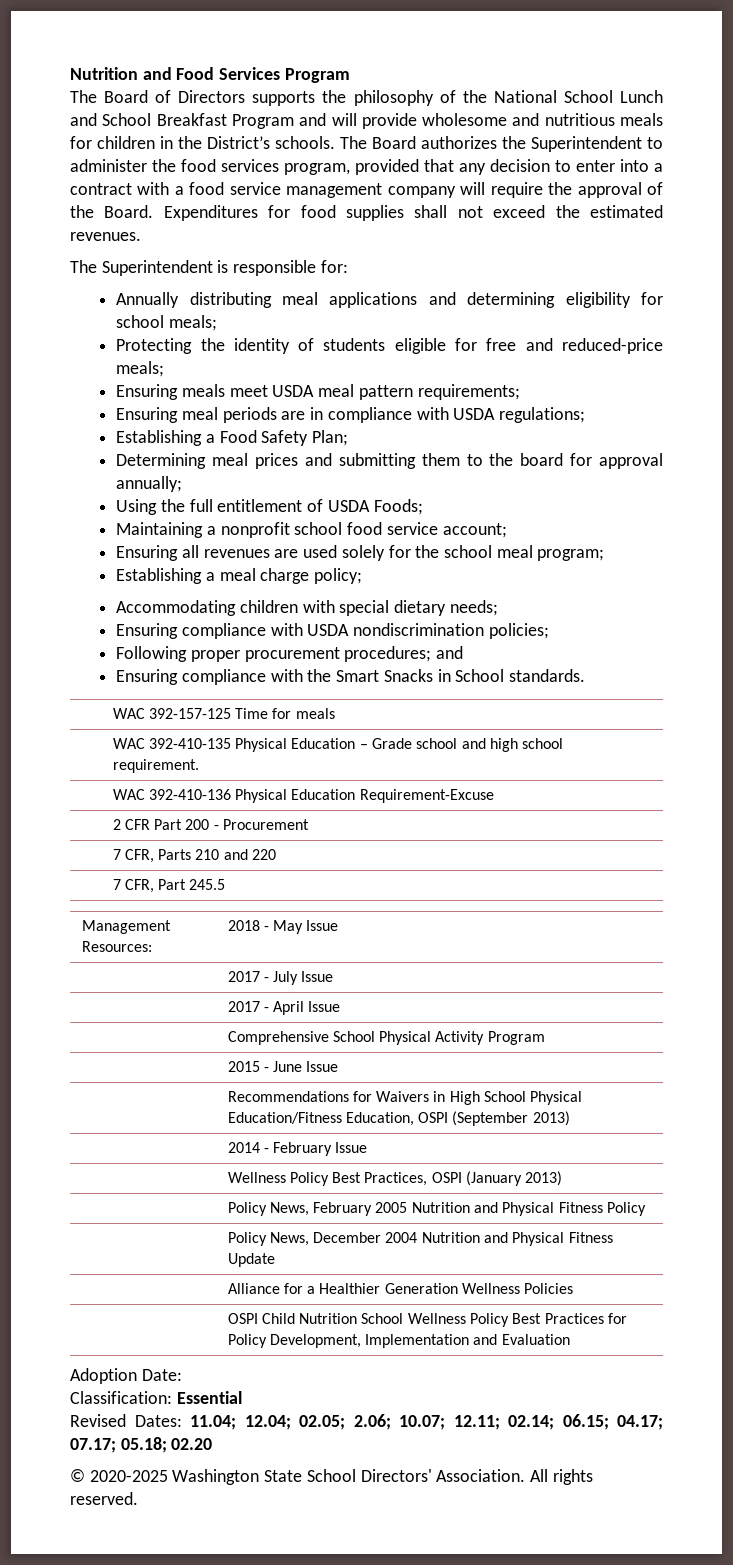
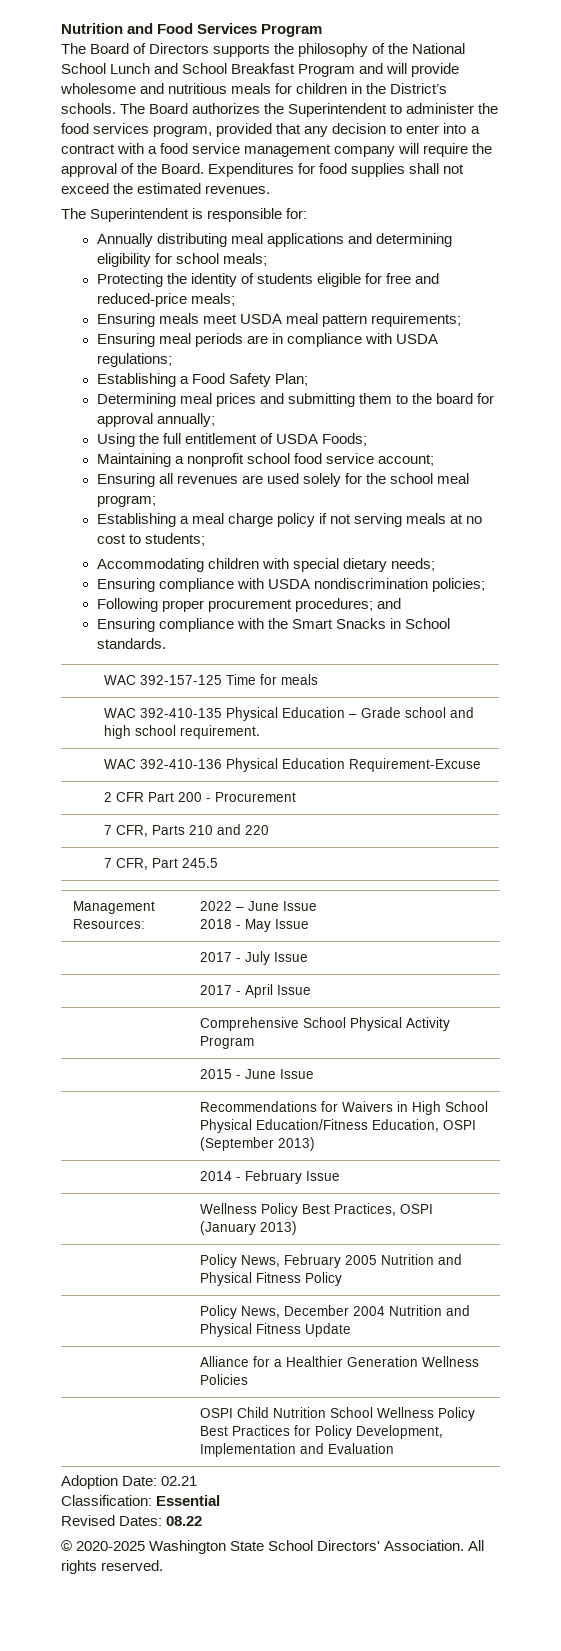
[314,568,363,584] policy; -> [276,513,483,527] [96,533,205,546] policy if not serving meals at no cost to students;
(152, 946) none -> [199,901,317,911] 2022 – June Issue //
(182, 1375) none -> [161,1476,198,1486] 02.21
[190,1414,663,1430] [70,1437,213,1453] 11.04; 12.04; 02.05; 2.06; 10.07; 12.11; 02.14; 06.15; 04.17; 07.17; 05.18; 02.20 -> [166,1516,203,1526] 08.22

